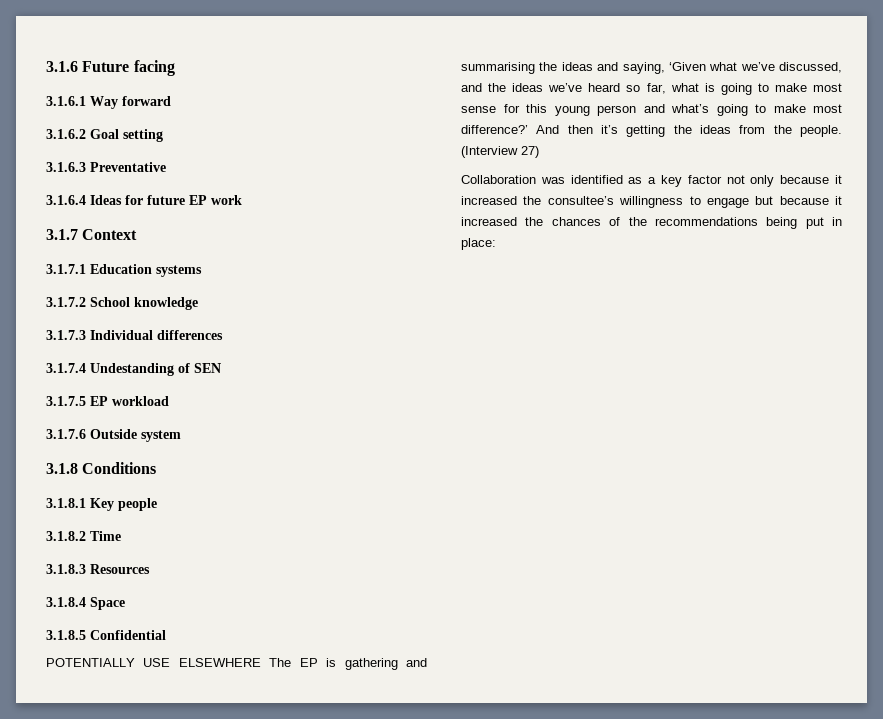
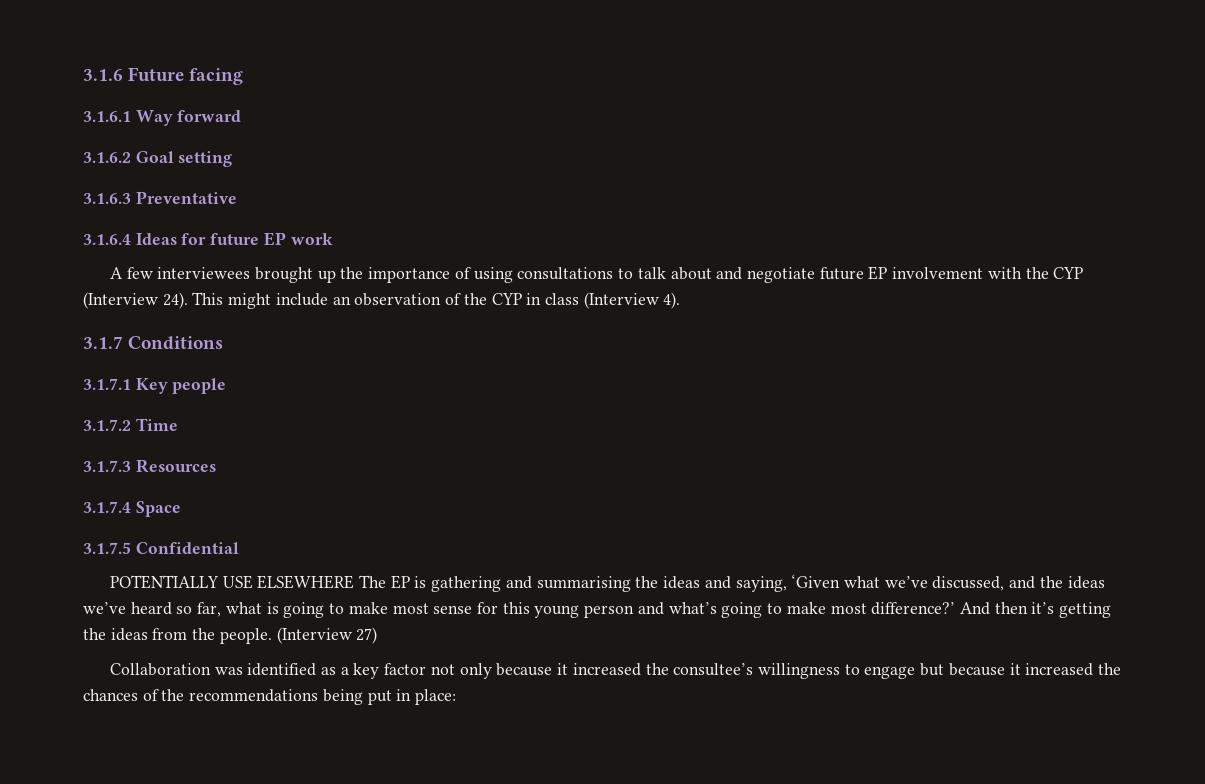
(242, 200) none -> [109,266,1084,283] [83,292,681,309] // A few interviewees brought up the importance of using consultations to talk about and negotiate future EP involvement with the CYP (Interview 24). This might include an observation of the CYP in class (Interview 4).
[82,229,138,240] Context -> [128,336,224,350] Conditions
[90,264,202,277] [46,297,198,310] [46,330,223,340] [46,363,221,376] [46,396,169,406] [46,429,181,442] [46,462,157,474] [46,498,86,508] Education systems // 3.1.7.2 School knowledge // 3.1.7.3 Individual differences // 3.1.7.4 Undestanding of SEN // 3.1.7.5 EP workload // 3.1.7.6 Outside system // 3.1.8 Conditions // 3.1.8.1 -> (131, 384) none
[46,531,86,541] 3.1.8.2 -> [83,419,131,431] 3.1.7.2
[46,564,86,574] 3.1.8.3 -> [83,460,131,472] 3.1.7.3
[46,597,86,607] 3.1.8.4 -> [83,501,131,513] 3.1.7.4
[46,630,86,640] 3.1.8.5 -> [83,542,131,554] 3.1.7.5

